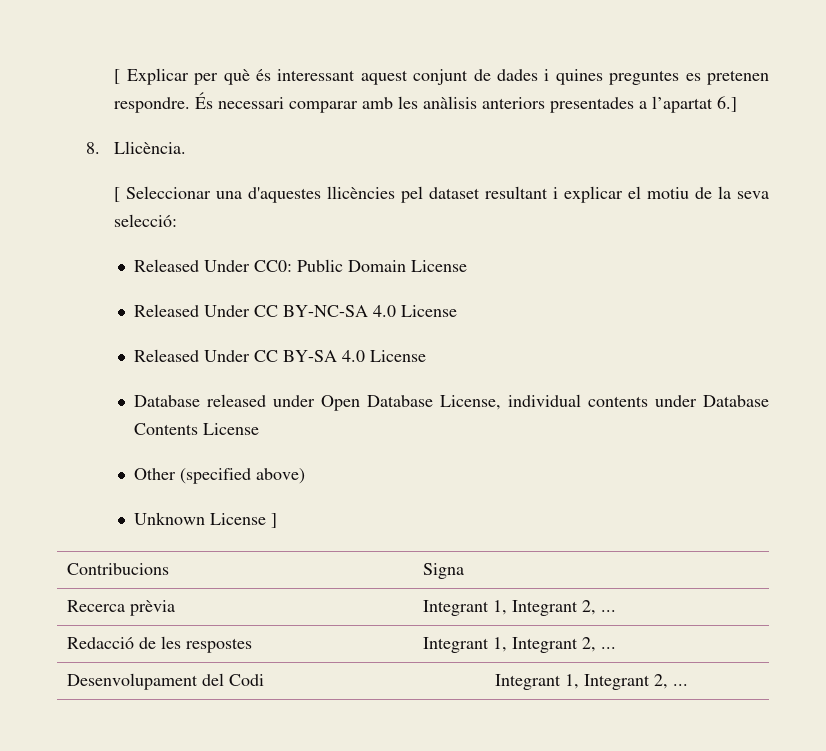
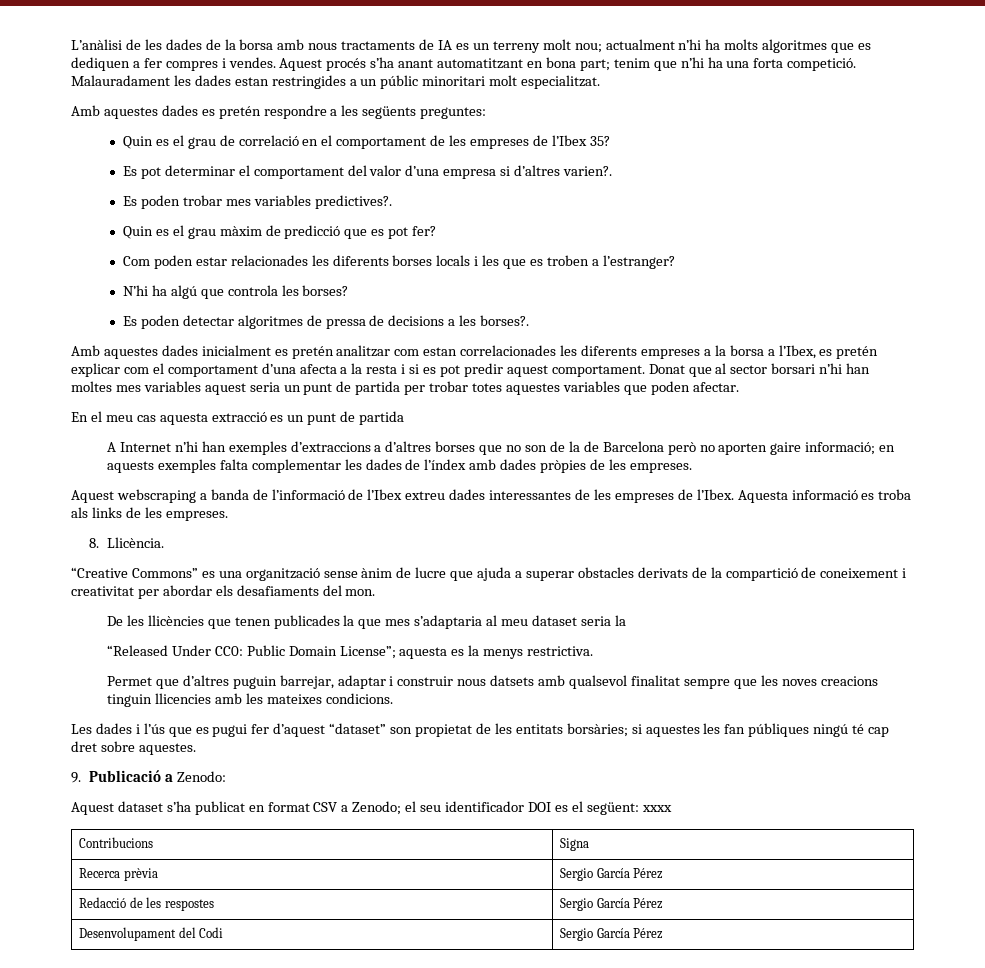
[114,68,769,85] [114,92,738,113] [85,141,187,154] [114,186,769,203] [114,214,178,227] [134,259,468,272] [134,304,458,317] [134,349,427,362] [134,394,770,411] [134,423,260,435] [134,468,306,484] [134,512,278,528] [ Explicar per què és interessant aquest conjunt de dades i quines preguntes es pretenen respondre. És necessari comparar amb les anàlisis anteriors presentades a l’apartat 6.] // 8. Llicència. // [ Seleccionar una d'aquestes llicències pel dataset resultant i explicar el motiu de la seva selecció: // Released Under CC0: Public Domain License // Released Under CC BY-NC-SA 4.0 License // Released Under CC BY-SA 4.0 License // Database released under Open Database License, individual contents under Database Contents License // Other (specified above) // Unknown License ] -> [71,39,872,53] [71,57,857,71] [71,75,601,89] [71,105,487,119] [122,135,610,149] [122,165,612,179] [122,195,392,209] [122,225,437,239] [122,255,675,269] [122,285,349,299] [122,315,530,329] [71,345,879,359] [71,363,871,377] [71,381,739,395] [71,411,405,425] [106,441,896,455] [106,459,692,473] [71,489,912,503] [71,507,228,521] [88,537,164,548] [71,567,907,581] [71,585,376,599] [106,615,626,629] [106,645,594,659] [106,675,878,689] [106,693,393,707] [71,723,890,737] [71,741,196,755] [71,770,226,783] [71,801,672,815] L’anàlisi de les dades de la borsa amb nous tractaments de IA es un terreny molt nou; actualment n’hi ha molts algoritmes que es dediquen a fer compres i vendes. Aquest procés s’ha anant automatitzant en bona part; tenim que n’hi ha una forta competició. Malauradament les dades estan restringides a un públic minoritari molt especialitzat. // Amb aquestes dades es pretén respondre a les següents preguntes: // Quin es el grau de correlació en el comportament de les empreses de l’Ibex 35? // Es pot determinar el comportament del valor d’una empresa si d’altres varien?. // Es poden trobar mes variables predictives?. // Quin es el grau màxim de predicció que es pot fer? // Com poden estar relacionades les diferents borses locals i les que es troben a l’estranger? // N’hi ha algú que controla les borses? // Es poden detectar algoritmes de pressa de decisions a les borses?. // Amb aquestes dades inicialment es pretén analitzar com estan correlacionades les diferents empreses a la borsa a l’Ibex, es pretén explicar com el comportament d’una afecta a la resta i si es pot predir aquest comportament. Donat que al sector borsari n’hi han moltes mes variables aquest seria un punt de partida per trobar totes aquestes variables que poden afectar. // En el meu cas aquesta extracció es un punt de partida // A Internet n’hi han exemples d’extraccions a d’altres borses que no son de la de Barcelona però no aporten gaire informació; en aquests exemples falta complementar les dades de l’índex amb dades pròpies de les empreses. // Aquest webscraping a banda de l’informació de l’Ibex extreu dades interessantes de les empreses de l’Ibex. Aquesta informació es troba als links de les empreses. // 8. Llicència. // “Creative Commons” es una organització sense ànim de lucre que ajuda a superar obstacles derivats de la compartició de coneixement i creativitat per abordar els desafiaments del mon. // De les llicències que tenen publicades la que mes s’adaptaria al meu dataset seria la // “Released Under CC0: Public Domain License”; aquesta es la menys restrictiva. // Permet que d’altres puguin barrejar, adaptar i construir nous datsets amb qualsevol finalitat sempre que les noves creacions tinguin llicencies amb les mateixes condicions. // Les dades i l’ús que es pugui fer d’aquest “dataset” son propietat de les entitats borsàries; si aquestes les fan públiques ningú té cap dret sobre aquestes. // 9. Publicació a Zenodo: // Aquest dataset s’ha publicat en format CSV a Zenodo; el seu identificador DOI es el següent: xxxx
[423,600,617,616] Integrant 1, Integrant 2, ... -> [560,868,664,881] Sergio García Pérez
[423,637,617,653] [67,673,265,690] [494,674,688,690] Integrant 1, Integrant 2, ... // Desenvolupament del Codi | Integrant 1, Integrant 2, ... -> [560,898,664,911] [79,927,224,941] [560,928,664,941] Sergio García Pérez // Desenvolupament del Codi | Sergio García Pérez

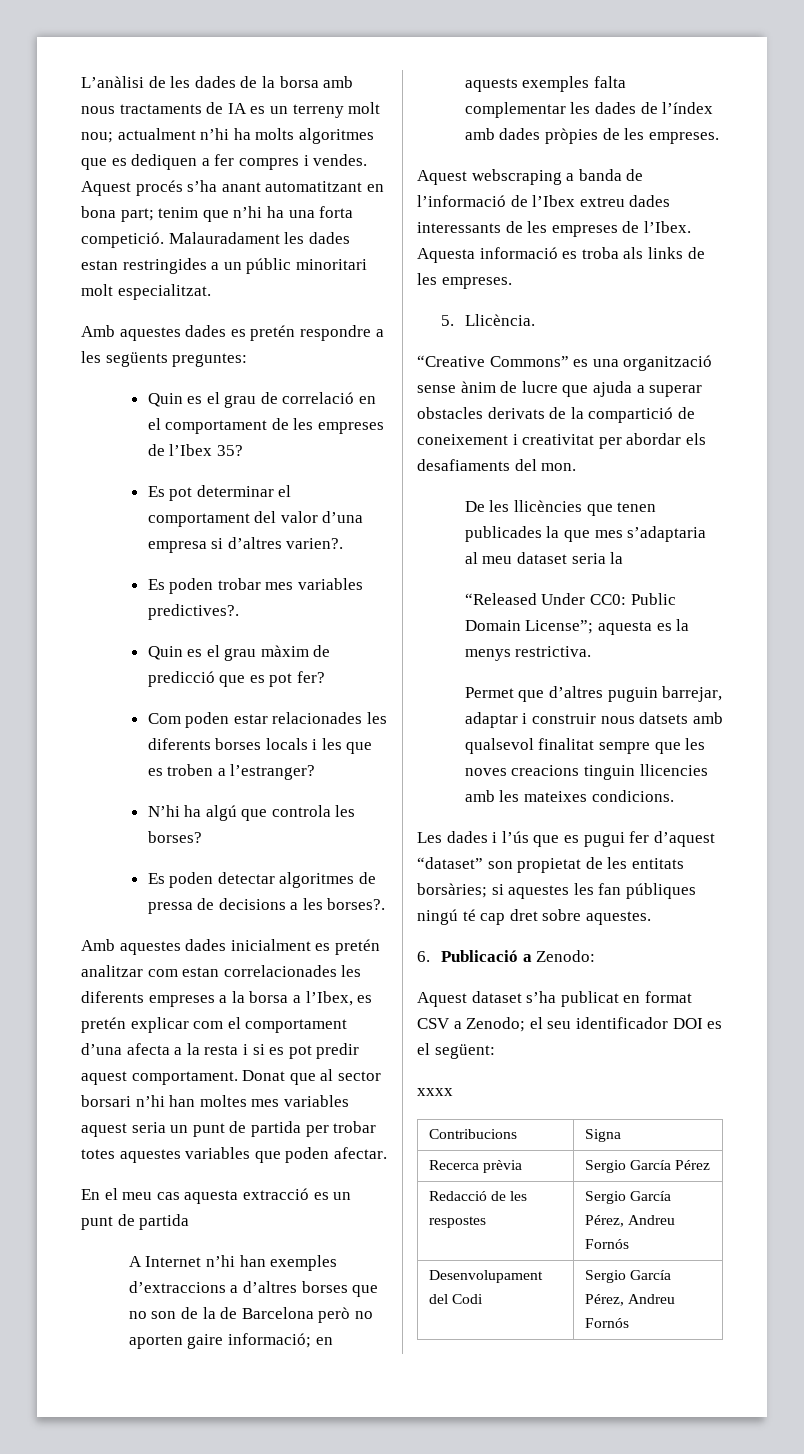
[489,490,572,500] interessantes -> [417,222,501,233] interessants
[88,538,99,548] 8. -> [440,315,454,326] 5.
[71,772,81,783] 9. -> [417,951,430,962] 6.
(639, 808) none -> (495, 1051) //
[633,898,664,909] Pérez -> [584,1215,676,1227] [584,1239,629,1249] Pérez, Andreu Fornós
[633,928,664,939] Pérez -> [584,1294,676,1306] [584,1318,629,1328] Pérez, Andreu Fornós

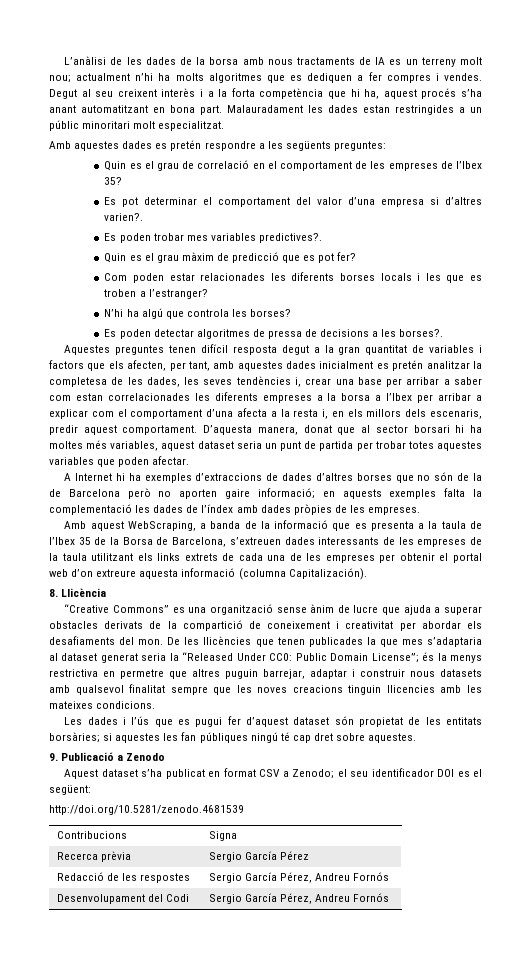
[81,181,131,196] Aquest -> [49,88,417,99] Degut al seu creixent interès i a la forta competència que hi ha, aquest
[120,206,354,222] [81,232,164,248] part; tenim que n’hi ha una forta competició. -> [200,105,222,115] part.
[81,939,115,951] Amb -> [64,344,483,355] [49,360,235,371] Aquestes preguntes tenen difícil resposta degut a la gran quantitat de variables i factors que els afecten, per tant, amb
(143, 971) none -> [472,361,482,369] [49,376,482,387] la completesa de les dades, les seves tendències i, crear una base per arribar a saber
[305,991,373,1006] [81,1017,126,1033] l’Ibex, es pretén -> [386,393,482,403] l’Ibex per arribar a
[242,1043,360,1059] [81,1069,381,1085] [81,1095,349,1107] [81,1123,127,1137] i si es pot predir aquest comportament. Donat que al sector borsari n’hi han moltes mes variables aquest -> [322,409,482,419] [49,425,483,435] [49,440,234,451] i, en els millors dels escenaris, predir aquest comportament. D’aquesta manera, donat que al sector borsari hi ha moltes més variables, aquest dataset
[81,1188,352,1204] [81,1214,190,1230] [128,1255,338,1271] [128,1281,239,1293] En el meu cas aquesta extracció es un punt de partida // A Internet n’hi han exemples d’extraccions a -> [64,473,313,483] A Internet hi ha exemples d’extraccions de dades
[151,1311,177,1319] son -> [434,472,454,481] són
[464,102,566,118] complementar -> [472,489,482,497] [49,504,132,515] la complementació
[417,169,644,185] [417,195,625,207] Aquest webscraping a banda de l’informació de l’Ibex extreu -> [64,520,483,531] [49,537,281,547] Amb aquest WebScraping, a banda de la informació que es presenta a la taula de l’Ibex 35 de la Borsa de Barcelona, s’extreuen
[643,221,691,233] [417,247,705,263] [417,273,512,289] [440,314,535,326] l’Ibex. Aquesta informació es troba als links de les empreses. // 5. Llicència. -> [49,553,482,563] [49,568,367,580] [49,588,107,597] la taula utilitzant els links extrets de cada una de les empreses per obtenir el portal web d’on extreure aquesta informació (columna Capitalización). // 8. Llicència
(577, 467) // -> (164, 642) none
[482,552,567,564] meu dataset -> [61,653,138,663] dataset generat
(624, 558) // -> (179, 657) none
[597,619,690,635] [464,646,592,661] [464,686,603,702] aquesta es la menys restrictiva. // Permet que d’altres -> [422,652,482,663] [49,669,220,679] és la menys restrictiva en permetre que altres
[639,712,689,724] datsets -> [440,669,482,677] datasets
[417,857,513,869] “dataset” son -> [293,716,354,725] dataset són
[417,951,430,962] 6. -> [49,753,58,761] 9.
[536,950,596,962] Zenodo: -> [126,753,166,761] Zenodo
[417,1088,453,1096] xxxx -> [49,805,244,815] http://doi.org/10.5281/zenodo.4681539

